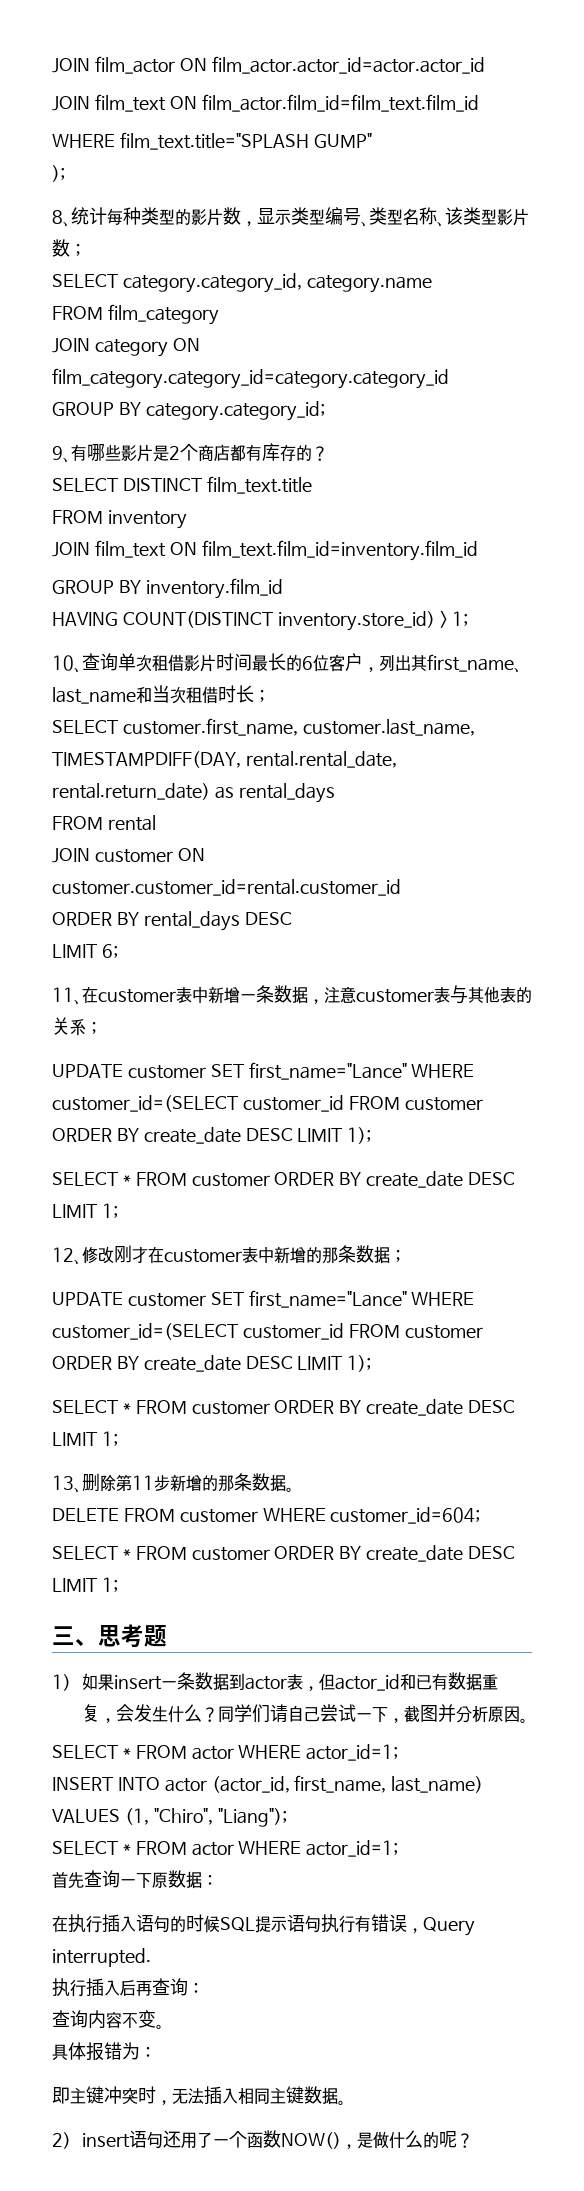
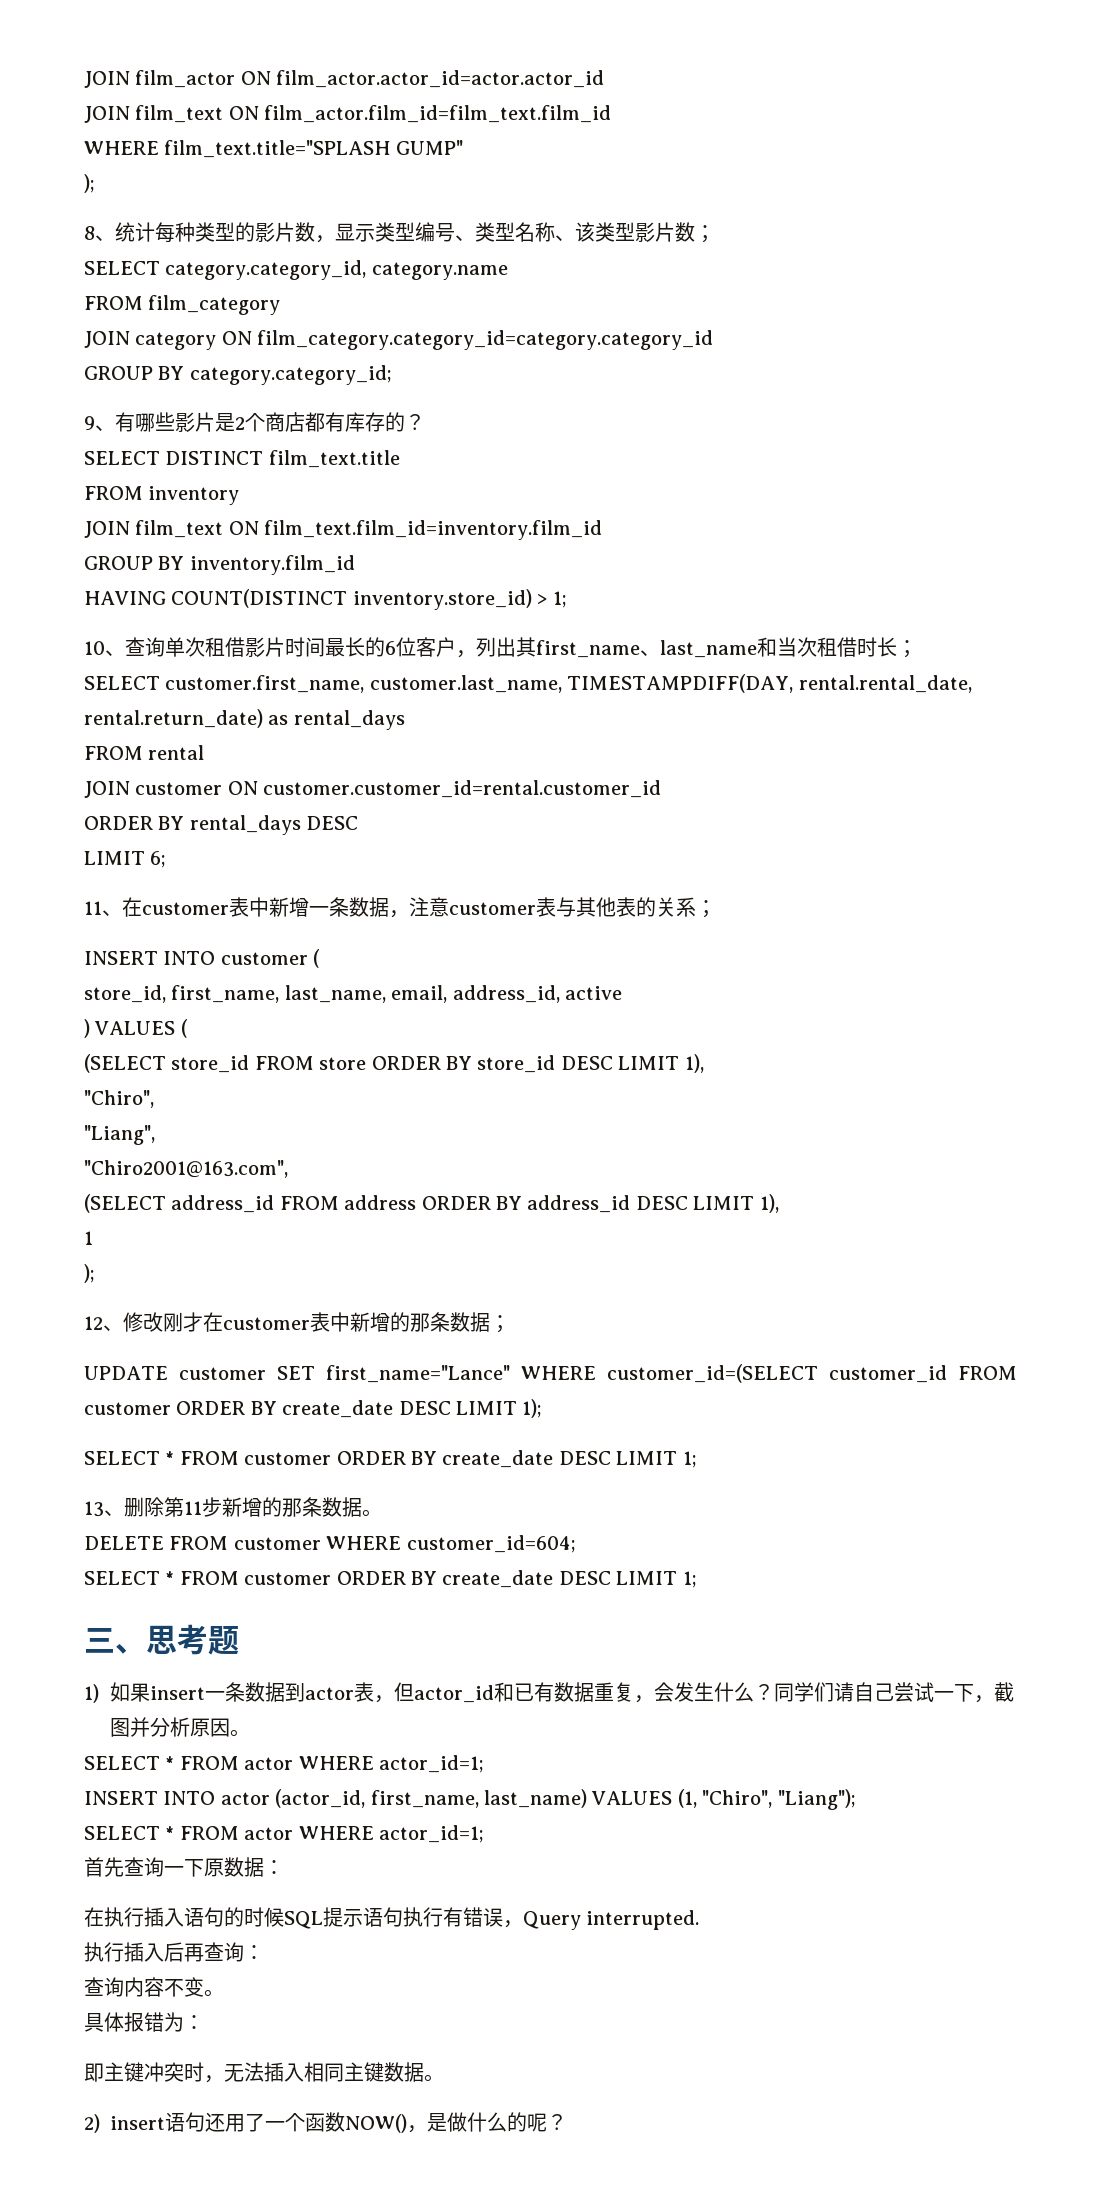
[52,1062,475,1080] [52,1095,483,1112] [52,1127,372,1144] [52,1171,516,1188] [52,1203,118,1218] UPDATE customer SET first_name="Lance" WHERE customer_id=(SELECT customer_id FROM customer ORDER BY create_date DESC LIMIT 1); // SELECT * FROM customer ORDER BY create_date DESC LIMIT 1; -> [84,949,321,968] [84,985,622,1003] [84,1019,188,1038] [84,1054,704,1073] [84,1090,154,1108] [84,1125,155,1145] [84,1160,288,1178] [84,1194,779,1213] [84,1231,93,1245] [84,1264,95,1283] INSERT INTO customer ( // store_id, first_name, last_name, email, address_id, active // ) VALUES ( // (SELECT store_id FROM store ORDER BY store_id DESC LIMIT 1), // "Chiro", // "Liang", // "Chiro2001@163.com", // (SELECT address_id FROM address ORDER BY address_id DESC LIMIT 1), // 1 // );

